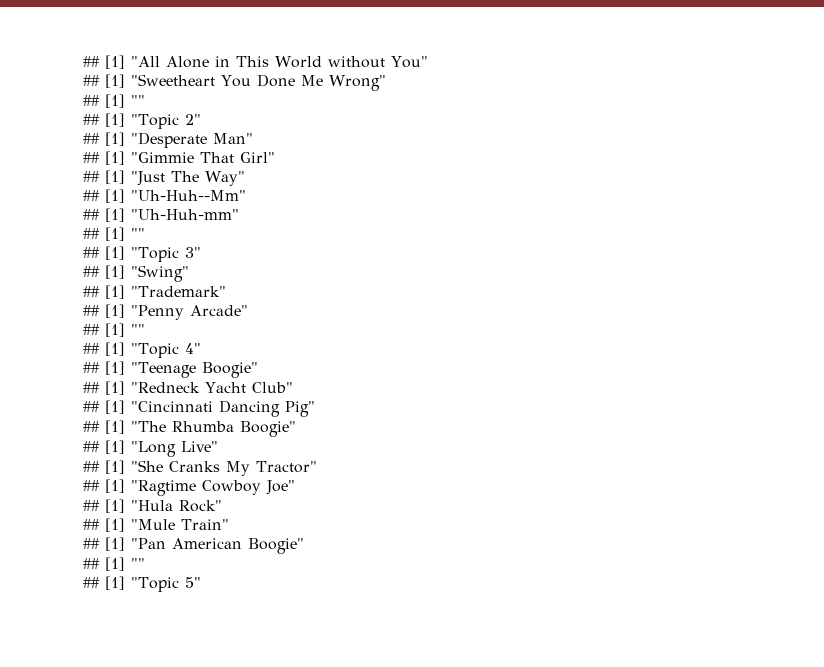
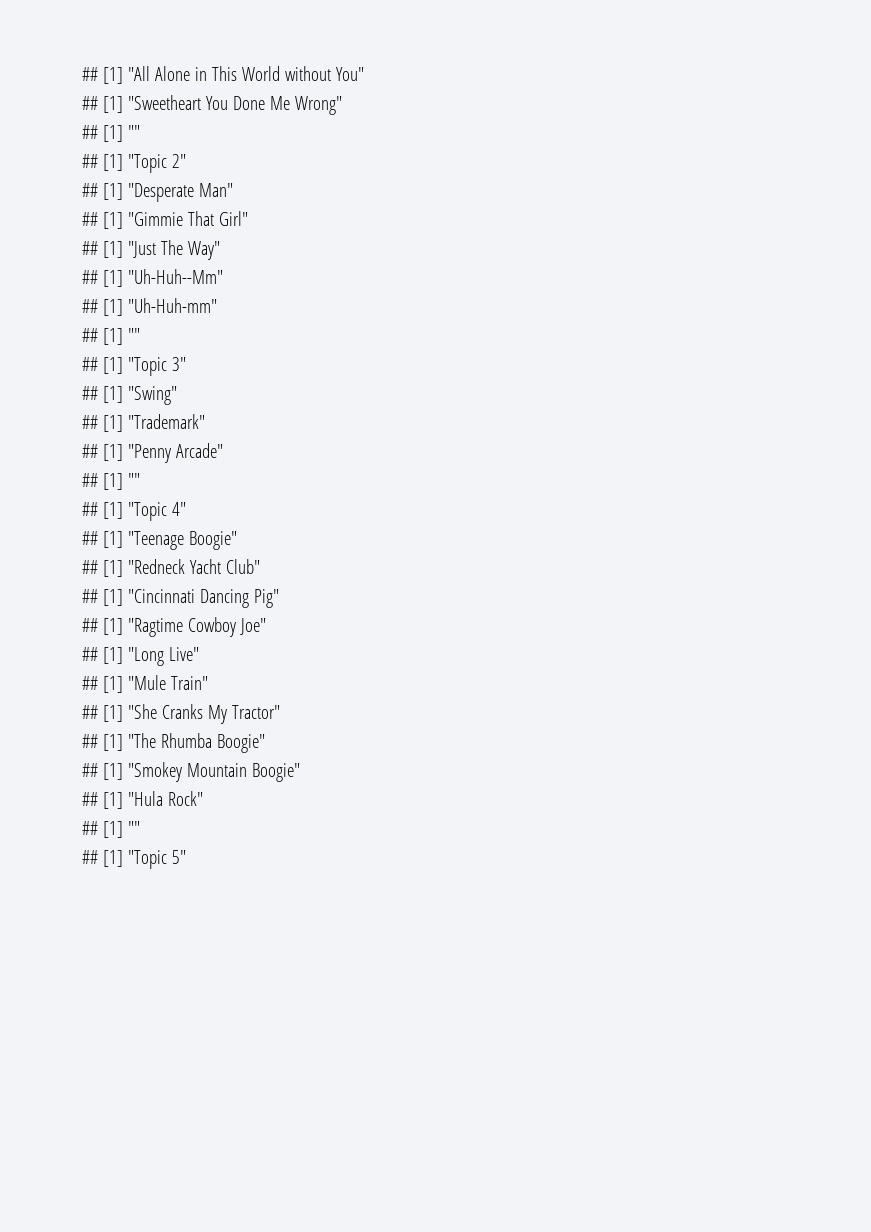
[131,421,296,437] "The Rhumba Boogie" -> [127,617,266,637] "Ragtime Cowboy Joe"
(218, 446) none -> [82,675,208,693] // ## [1] "Mule Train"
[131,480,295,496] [83,499,222,513] [83,518,229,532] [83,537,304,554] "Ragtime Cowboy Joe" // ## [1] "Hula Rock" // ## [1] "Mule Train" // ## [1] "Pan American Boogie" -> [127,733,265,753] [82,762,300,782] [82,791,203,809] "The Rhumba Boogie" // ## [1] "Smokey Mountain Boogie" // ## [1] "Hula Rock"

